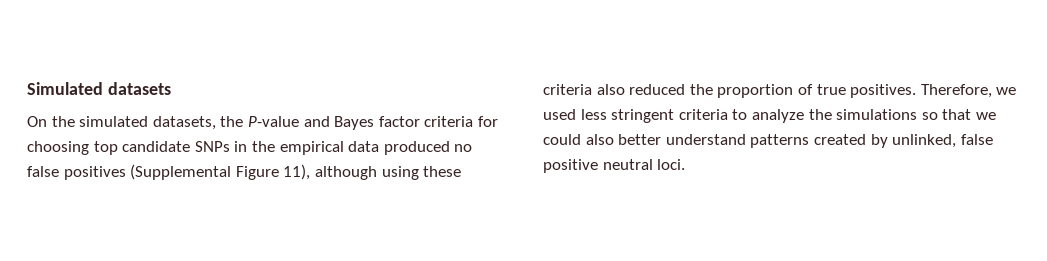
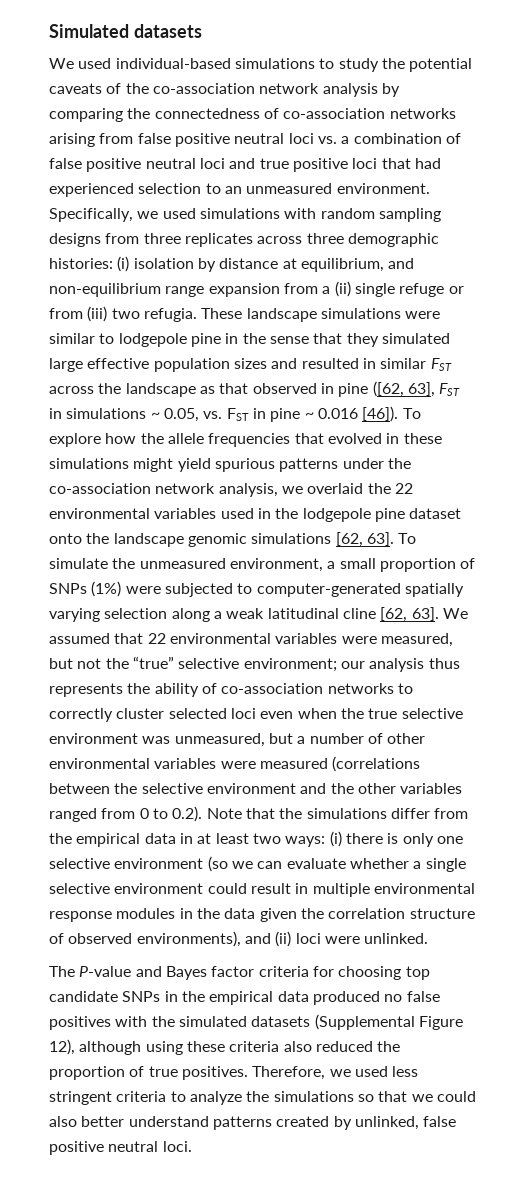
[27,116,244,130] On the simulated datasets, the -> [49,58,473,72] [49,83,400,97] [49,108,456,122] [49,133,461,147] [49,158,441,172] [49,183,430,197] [49,208,441,222] [49,233,439,247] [49,256,415,272] [49,281,464,297] [49,306,441,322] [49,333,450,347] [49,358,452,372] [49,381,461,397] [49,406,421,422] [49,433,442,447] [49,458,411,472] [49,483,413,497] [49,508,462,522] [49,532,417,547] [49,558,476,572] [49,581,464,597] [49,607,468,622] [49,633,453,647] [49,656,460,672] [49,683,413,697] [49,708,463,722] [49,733,426,747] [49,756,421,772] [49,783,463,794] [49,806,469,822] [49,831,463,847] [49,856,466,872] [49,883,475,897] [49,908,475,922] [49,931,429,947] [49,966,75,977] We used individual-based simulations to study the potential caveats of the co-association network analysis by comparing the connectedness of co-association networks arising from false positive neutral loci vs. a combination of false positive neutral loci and true positive loci that had experienced selection to an unmeasured environment. Specifically, we used simulations with random sampling designs from three replicates across three demographic histories: (i) isolation by distance at equilibrium, and non-equilibrium range expansion from a (ii) single refuge or from (iii) two refugia. These landscape simulations were similar to lodgepole pine in the sense that they simulated large effective population sizes and resulted in similar FST across the landscape as that observed in pine ([62, 63], FST in simulations ~ 0.05, vs. FST in pine ~ 0.016 [46]). To explore how the allele frequencies that evolved in these simulations might yield spurious patterns under the co-association network analysis, we overlaid the 22 environmental variables used in the lodgepole pine dataset onto the landscape genomic simulations [62, 63]. To simulate the unmeasured environment, a small proportion of SNPs (1%) were subjected to computer-generated spatially varying selection along a weak latitudinal cline [62, 63]. We assumed that 22 environmental variables were measured, but not the “true” selective environment; our analysis thus represents the ability of co-association networks to correctly cluster selected loci even when the true selective environment was unmeasured, but a number of other environmental variables were measured (correlations between the selective environment and the other variables ranged from 0 to 0.2). Note that the simulations differ from the empirical data in at least two ways: (i) there is only one selective environment (so we can evaluate whether a single selective environment could result in multiple environmental response modules in the data given the correlation structure of observed environments), and (ii) loci were unlinked. // The
(126, 173) none -> [115,1016,311,1027] with the simulated datasets
[283,164,311,180] 11), -> [49,1039,75,1055] 12),

